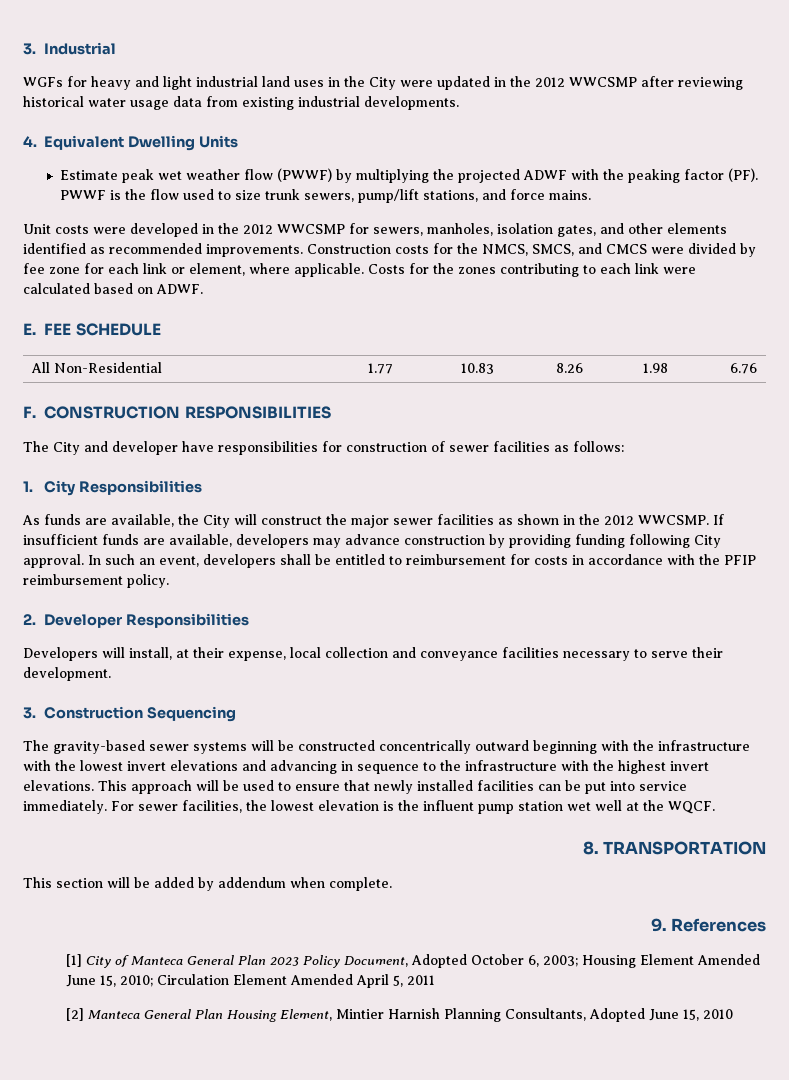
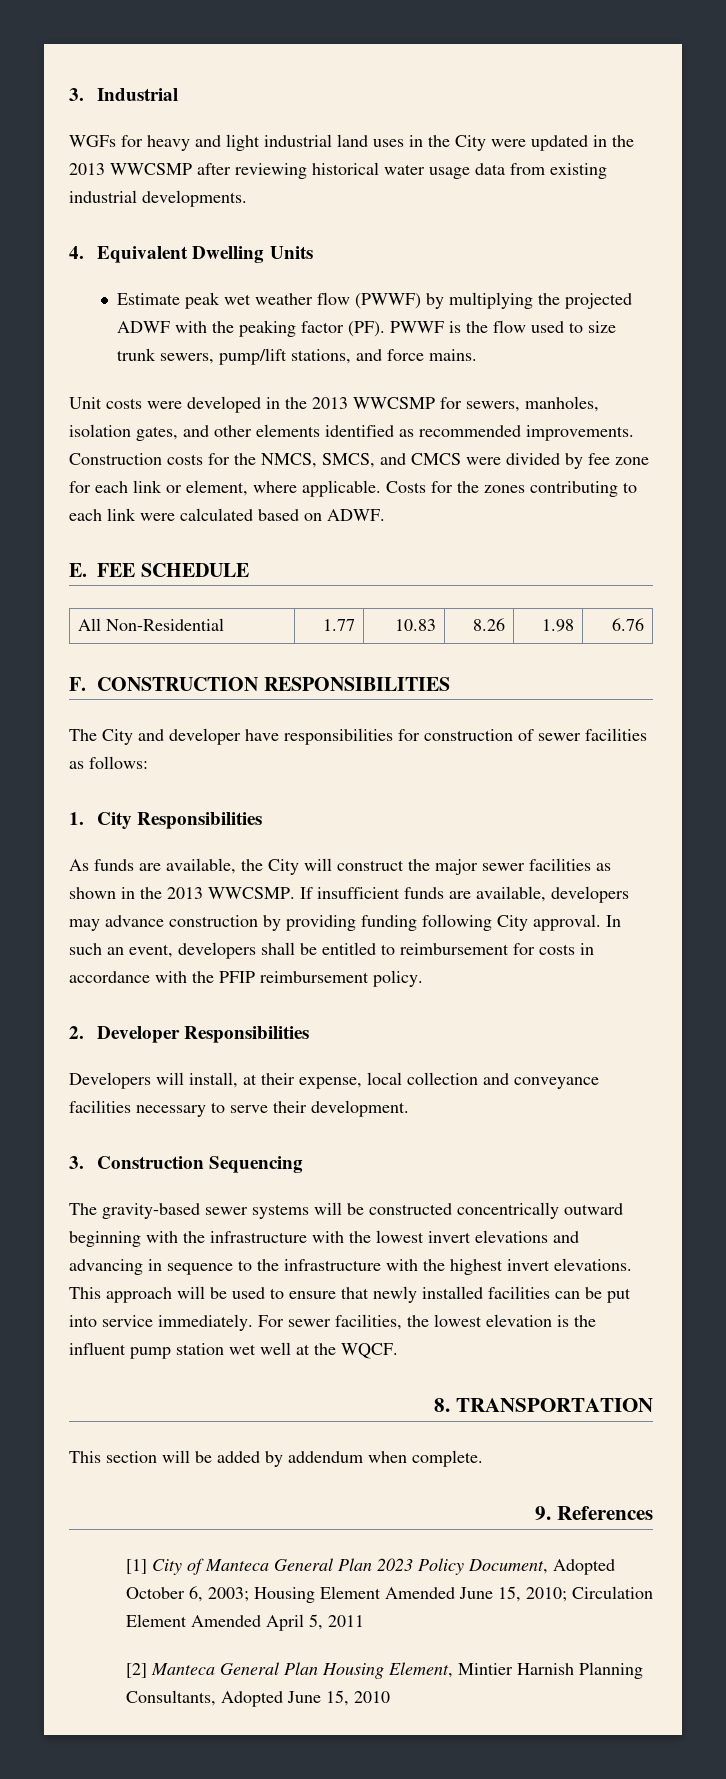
[535,77,565,87] 2012 -> [69,163,105,175] 2013
[243,224,273,234] 2012 -> [312,397,348,409] 2013
[604,515,634,525] 2012 -> [167,887,203,899] 2013

